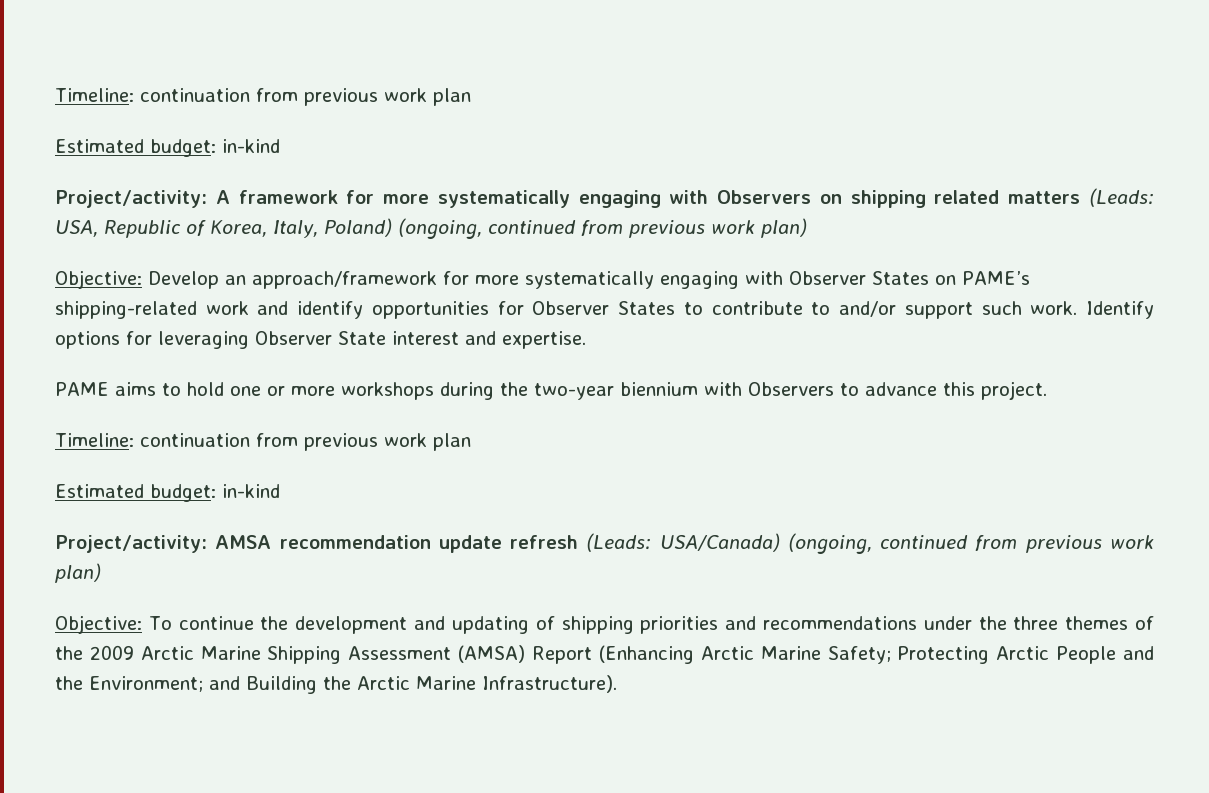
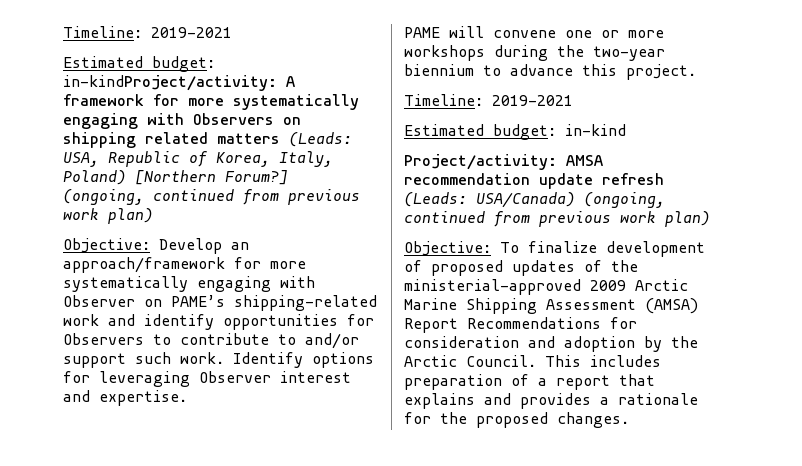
[55,88,471,106] [55,139,280,157] [55,190,207,208] Timeline: continuation from previous work plan // Estimated budget: in-kind // Project/activity: -> [63,26,232,38] [63,56,215,72] [63,75,277,91] Timeline: 2019-2021 // Estimated budget: in-kindProject/activity:
(392, 227) none -> [135,170,288,185] [Northern Forum?]
[872,271,929,285] States -> (135, 301) none
[532,301,676,315] Observer States -> [63,333,144,345] Observers
[338,331,386,345] State -> (271, 377) none
[114,382,224,396] aims to hold -> [449,26,556,38] will convene
[703,382,834,396] with Observers -> (474, 70) none
[140,433,471,451] continuation from previous work plan -> [492,95,573,106] 2019-2021
[178,616,1129,634] continue the development and updating of shipping priorities and recommendations under the three themes -> [528,241,705,257] [404,260,575,276] finalize development of proposed updates
(83, 653) none -> [404,279,581,295] ministerial-approved
[598,645,1154,664] [55,675,617,694] (Enhancing Arctic Marine Safety; Protecting Arctic People and the Environment; and Building the Arctic Marine Infrastructure). -> [467,317,637,329] [404,336,698,352] [404,355,661,367] [404,374,655,390] [404,393,698,409] [404,412,629,428] Recommendations for consideration and adoption by the Arctic Council. This includes preparation of a report that explains and provides a rationale for the proposed changes.

